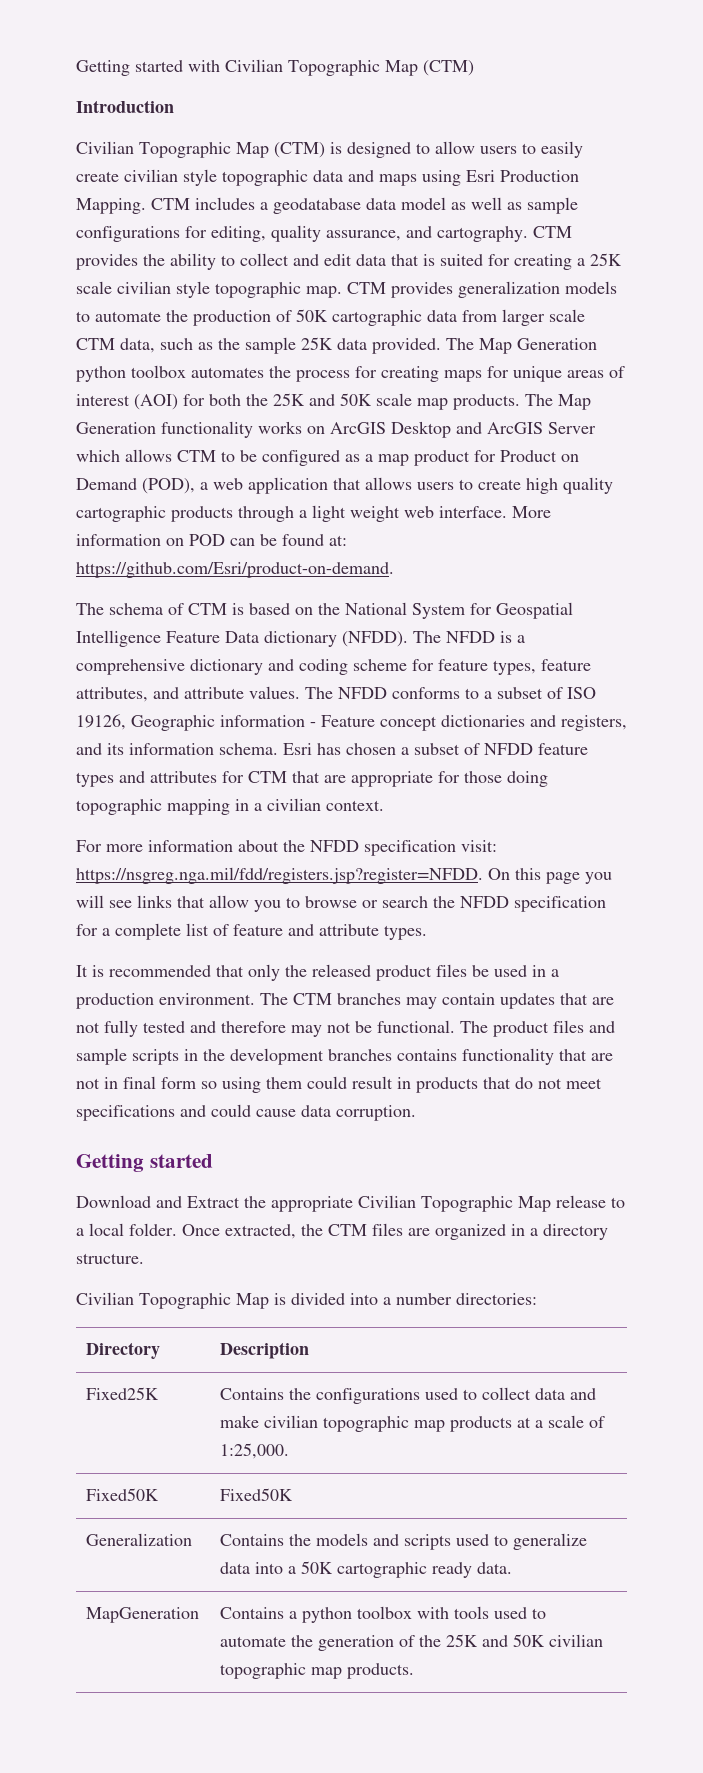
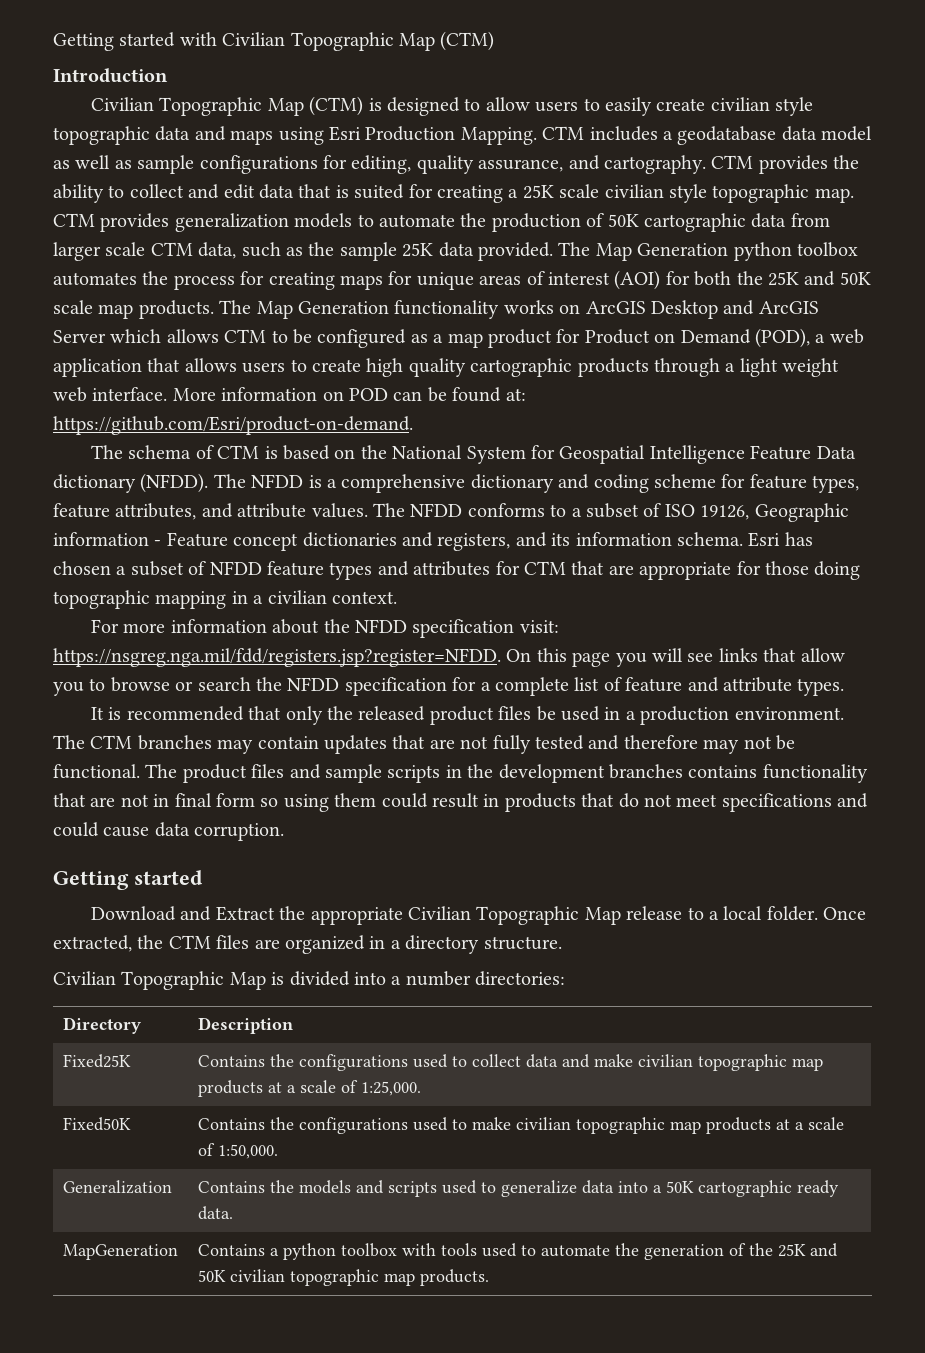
[220,1488,294,1501] Fixed50K -> [197,1117,844,1134] [197,1143,278,1159] Contains the configurations used to make civilian topographic map products at a scale of 1:50,000.

